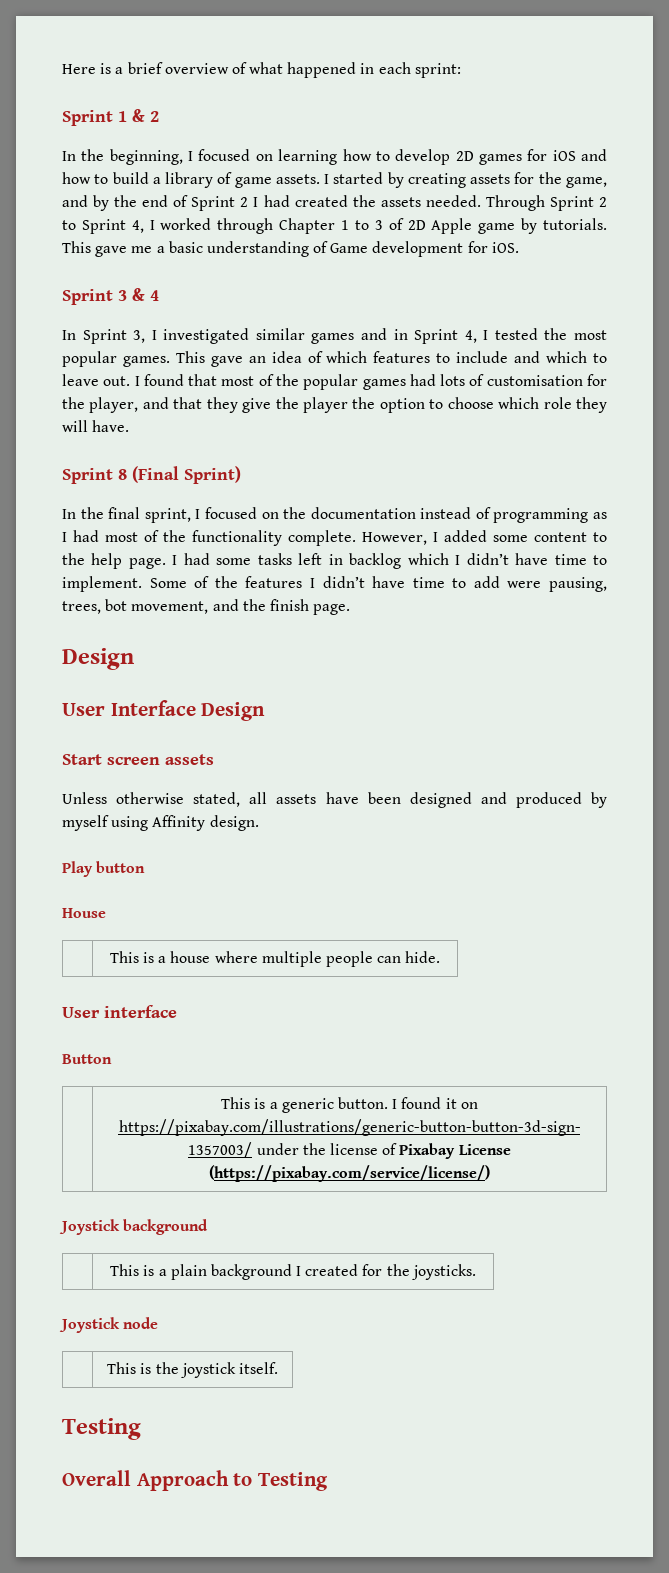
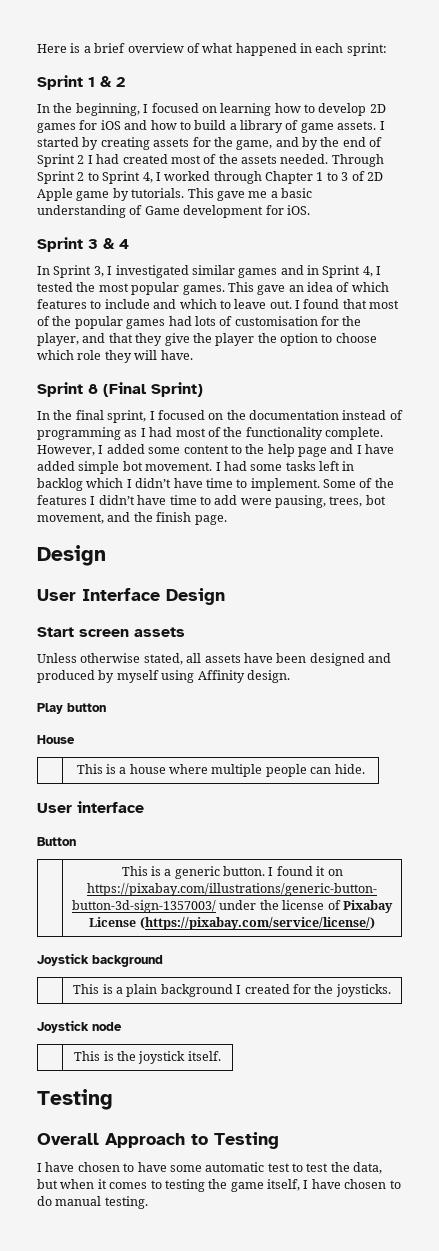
(348, 201) none -> [170,154,217,164] most of
[128,558,166,569] page. -> [298,444,395,457] [37,461,213,474] page and I have added simple bot movement.
(329, 1481) none -> [37,1162,383,1174] [37,1179,401,1192] [37,1196,148,1209] // I have chosen to have some automatic test to test the data, but when it comes to testing the game itself, I have chosen to do manual testing.

